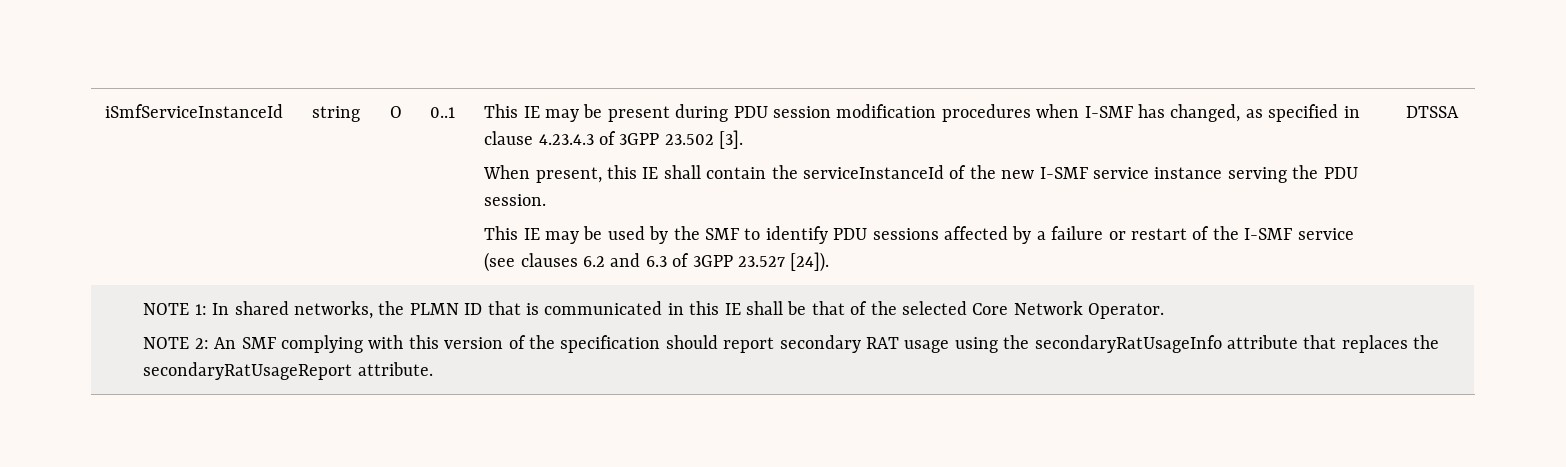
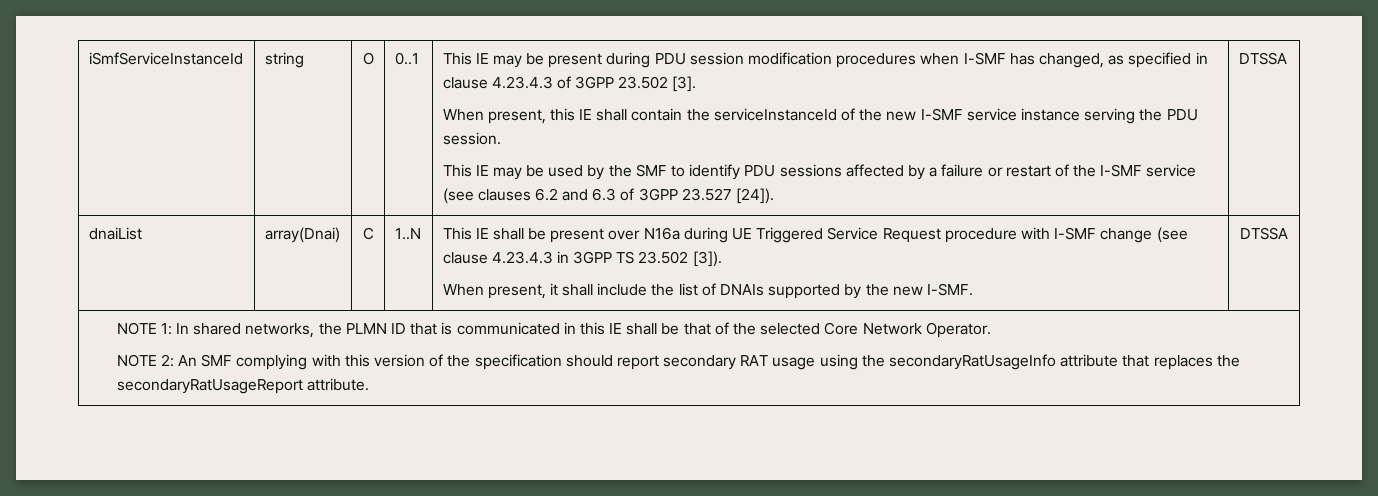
(1460, 112) none -> [88,227,142,240] [264,227,340,243] [362,227,374,240] [394,228,421,240] [442,227,1188,243] [442,251,722,267] [442,283,973,299] [1240,227,1288,240] // dnaiList | array(Dnai) | C | 1..N | This IE shall be present over N16a during UE Triggered Service Request procedure with I-SMF change (see clause 4.23.4.3 in 3GPP TS 23.502 [3]). // When present, it shall include the list of DNAIs supported by the new I-SMF. | DTSSA

